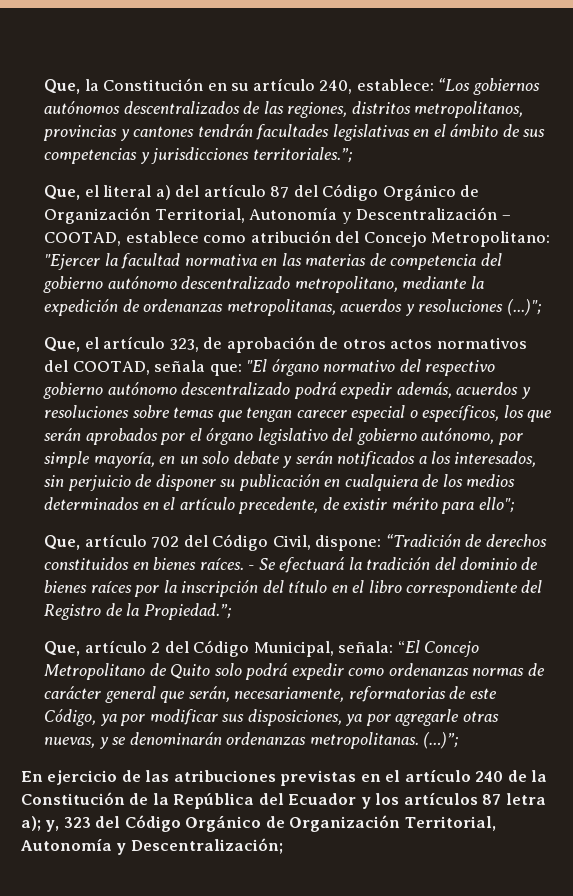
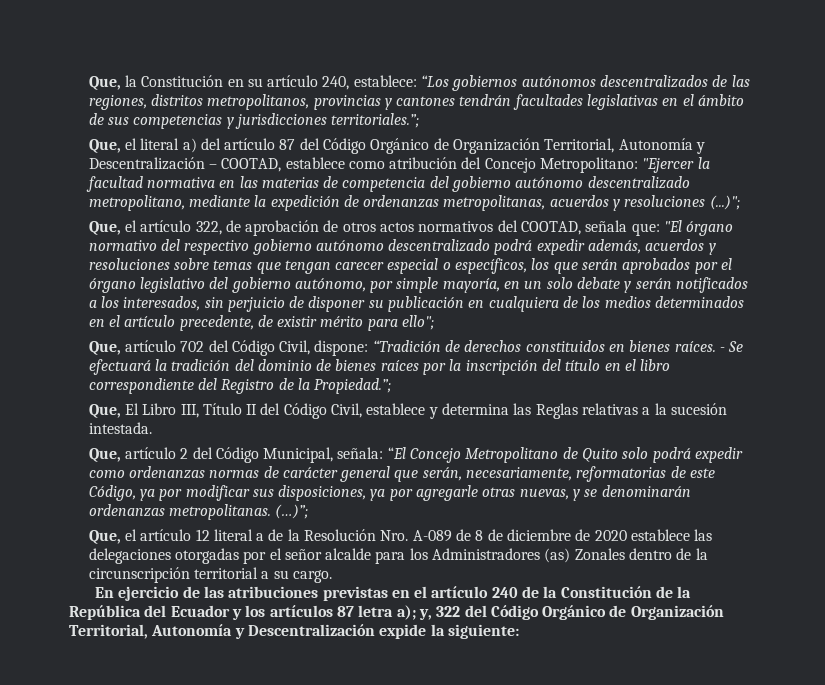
[169,338,199,352] 323, -> [195,221,222,235] 322,
(231, 611) none -> [88,403,728,419] [88,422,152,434] // Que, El Libro III, Título II del Código Civil, establece y determina las Reglas relativas a la sucesión intestada.
(459, 740) none -> [88,529,713,544] [88,548,708,564] [88,567,332,583] // Que, el artículo 12 literal a de la Resolución Nro. A-089 de 8 de diciembre de 2020 establece las delegaciones otorgadas por el señor alcalde para los Administradores (as) Zonales dentro de la circunscripción territorial a su cargo.
[63,815,496,832] [21,838,283,855] 323 del Código Orgánico de Organización Territorial, Autonomía y Descentralización; -> [436,605,724,620] [69,624,519,639] 322 del Código Orgánico de Organización Territorial, Autonomía y Descentralización expide la siguiente:

